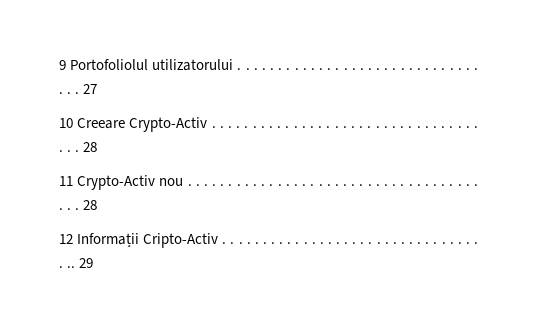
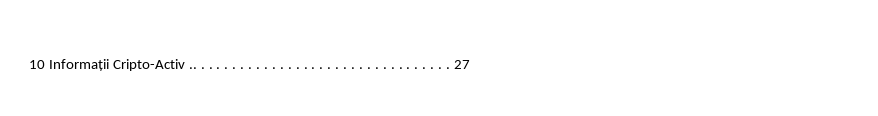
[59,59,242,71] 9 Portofoliolul utilizatorului . -> [29,59,197,71] 10 Informații Cripto-Activ ..
[59,117,478,132] [59,142,98,152] [59,175,478,190] [59,200,98,210] [59,233,479,248] [59,258,94,268] // 10 Creeare Crypto-Activ . . . . . . . . . . . . . . . . . . . . . . . . . . . . . . . . . . . . 28 // 11 Crypto-Activ nou . . . . . . . . . . . . . . . . . . . . . . . . . . . . . . . . . . . . . . . 28 // 12 Informații Cripto-Activ . . . . . . . . . . . . . . . . . . . . . . . . . . . . . . . . . .. 29 -> (470, 64) none

